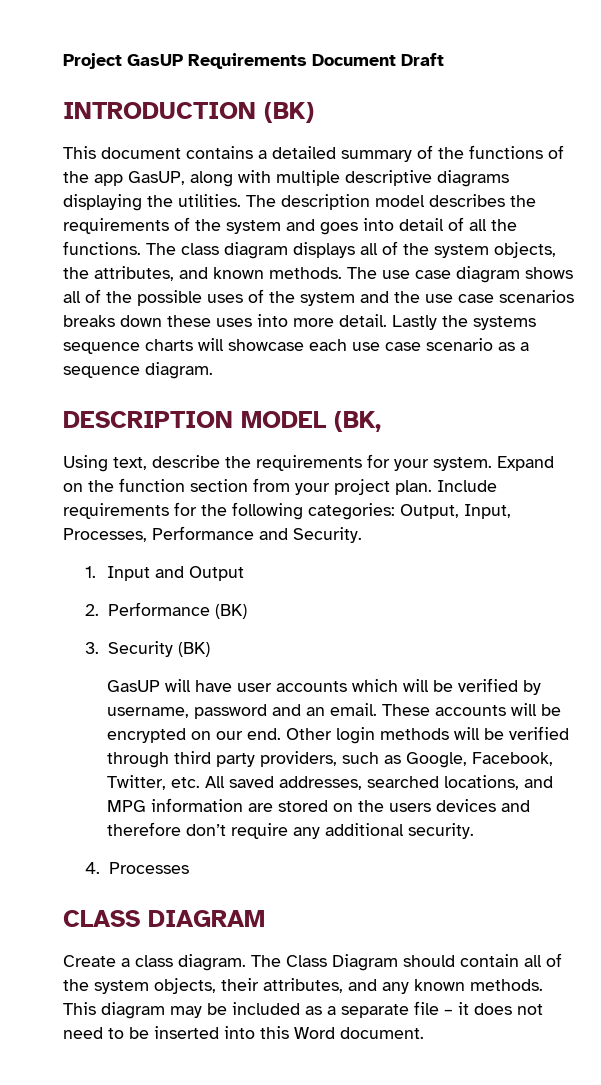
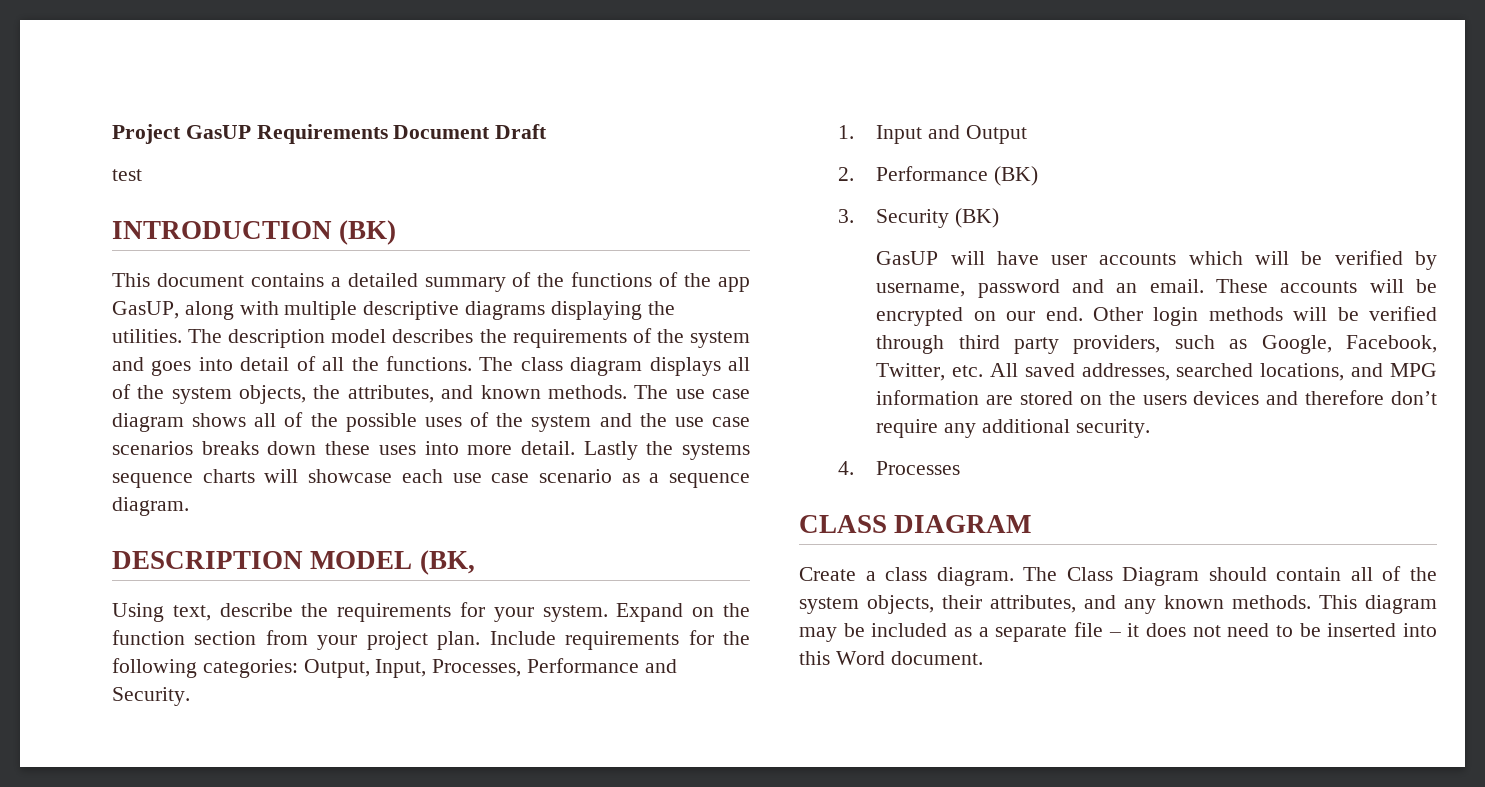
(444, 59) none -> [112,169,142,181] // test

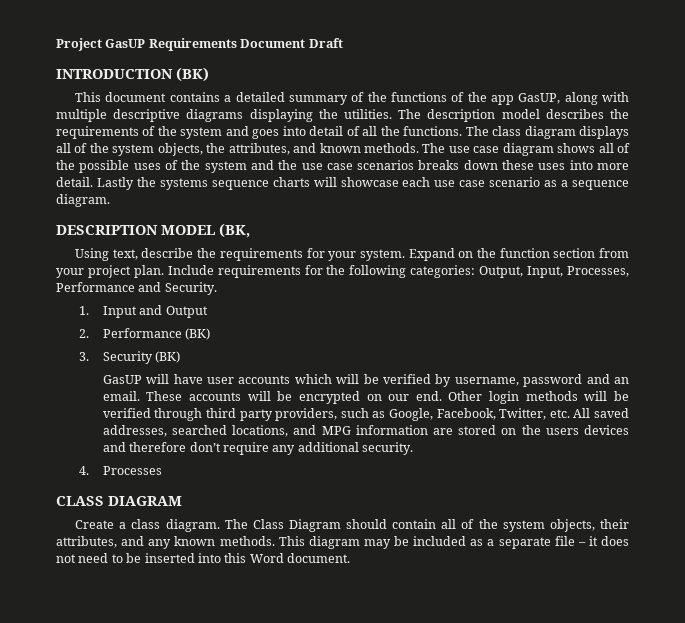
[112,169,142,181] // test -> (343, 43) none

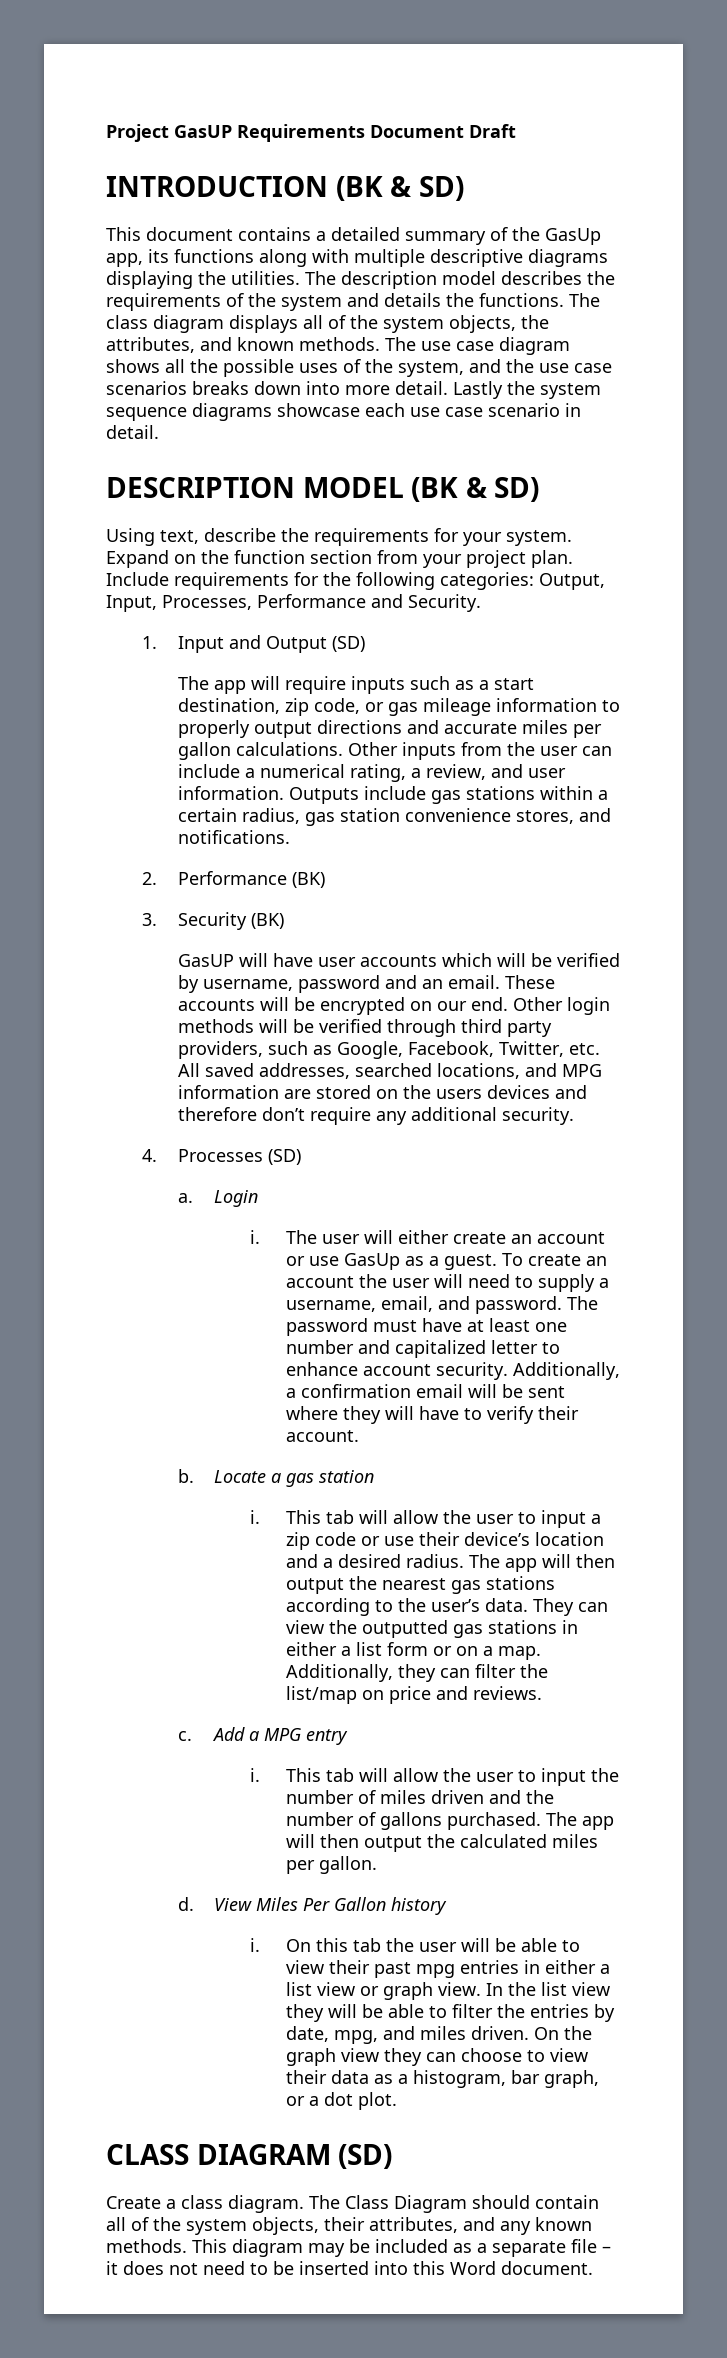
[176,67,209,82] (BK) -> [335,176,464,201] (BK & SD)
[390,92,561,105] functions of the app GasUP, -> [545,228,601,245] [106,249,254,267] GasUp app, its functions
[252,126,378,139] goes into detail of all -> [384,293,441,307] details
[617,143,630,153] of -> (185, 366) none
[204,161,247,173] system -> [398,361,464,377] system,
[502,160,566,170] these uses -> (301, 388) none
[159,177,337,190] systems sequence charts will -> [540,383,601,399] [106,403,272,421] system sequence diagrams
[544,180,630,190] [56,194,110,207] as a sequence diagram. -> [565,403,581,417] [106,425,159,439] in detail.
[219,223,250,238] (BK, -> [411,477,540,502] (BK & SD)
(208, 312) none -> [331,636,365,652] [177,676,534,694] [177,698,620,716] [177,720,602,738] [177,742,612,760] [177,764,566,782] [177,786,608,804] [177,808,611,826] [177,830,290,844] (SD) // The app will require inputs such as a start destination, zip code, or gas mileage information to properly output directions and accurate miles per gallon calculations. Other inputs from the user can include a numerical rating, a review, and user information. Outputs include gas stations within a certain radius, gas station convenience stores, and notifications.
(162, 470) none -> [267,1149,301,1165] [177,1190,258,1207] [249,1230,605,1244] [285,1253,607,1270] [285,1274,609,1292] [285,1296,598,1314] [285,1318,567,1336] [285,1340,560,1358] [285,1362,620,1380] [285,1384,565,1398] [285,1406,579,1424] [285,1430,359,1442] [177,1469,374,1487] [249,1510,601,1528] [285,1532,604,1550] [285,1554,615,1572] [285,1576,555,1594] [285,1598,608,1616] [285,1620,578,1638] [285,1642,541,1660] [285,1664,548,1682] [285,1686,542,1704] [177,1727,348,1745] [249,1768,619,1786] [285,1790,554,1804] [285,1812,614,1830] [285,1834,598,1852] [285,1856,377,1874] [177,1897,447,1915] [249,1938,580,1952] [285,1960,610,1978] [285,1982,610,2000] [285,2004,615,2022] [285,2026,592,2044] [285,2048,588,2066] [285,2070,599,2088] [285,2092,397,2110] (SD) // a. Login // i. The user will either create an account or use GasUp as a guest. To create an account the user will need to supply a username, email, and password. The password must have at least one number and capitalized letter to enhance account security. Additionally, a confirmation email will be sent where they will have to verify their account. // b. Locate a gas station // i. This tab will allow the user to input a zip code or use their device’s location and a desired radius. The app will then output the nearest gas stations according to the user’s data. They can view the outputted gas stations in either a list form or on a map. Additionally, they can filter the list/map on price and reviews. // c. Add a MPG entry // i. This tab will allow the user to input the number of miles driven and the number of gallons purchased. The app will then output the calculated miles per gallon. // d. View Miles Per Gallon history // i. On this tab the user will be able to view their past mpg entries in either a list view or graph view. In the list view they will be able to filter the entries by date, mpg, and miles driven. On the graph view they can choose to view their data as a histogram, bar graph, or a dot plot.
(182, 501) none -> [338,2144,393,2169] (SD)

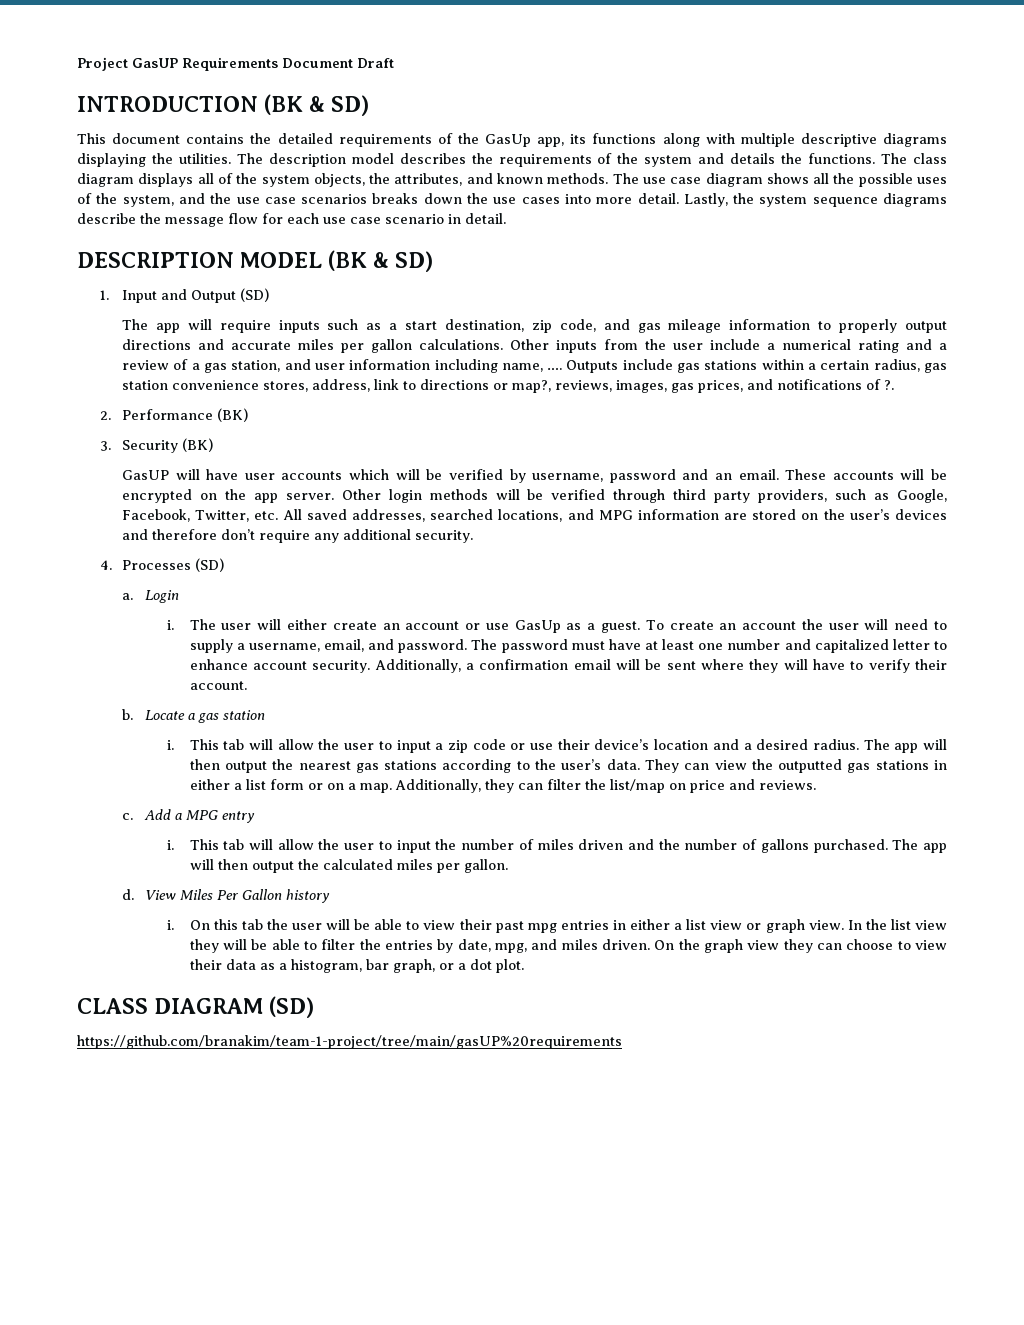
[316,227,486,245] a detailed summary -> [250,133,432,147] the detailed requirements
(301, 388) none -> [467,193,560,204] the use cases
[453,381,503,399] Lastly -> [683,193,728,207] Lastly,
[277,403,360,417] showcase -> [77,213,283,227] describe the message flow for
[106,528,572,546] [106,550,573,568] [106,572,605,590] [106,594,481,612] // Using text, describe the requirements for your system. Expand on the function section from your project plan. Include requirements for the following categories: Output, Input, Processes, Performance and Security. -> (434, 261) none
[364,702,384,712] or -> [603,319,630,330] and
[581,746,612,756] can -> (704, 346) none
[349,764,566,782] [177,786,284,800] rating, a review, and user information. -> [858,339,948,353] [122,359,563,373] rating and a review of a gas station, and user information including name, ….
[578,808,611,822] [177,830,290,844] and notifications. -> [312,379,895,393] address, link to directions or map?, reviews, images, gas prices, and notifications of ?.
[436,997,508,1011] our end. -> [224,489,334,503] the app server.
[435,1089,482,1099] users -> [849,509,890,520] user’s
[106,2195,599,2213] [106,2217,592,2235] [106,2239,611,2257] [106,2261,593,2275] Create a class diagram. The Class Diagram should contain all of the system objects, their attributes, and any known methods. This diagram may be included as a separate file – it does not need to be inserted into this Word document. -> [77,1035,622,1049] https://github.com/branakim/team-1-project/tree/main/gasUP%20requirements

